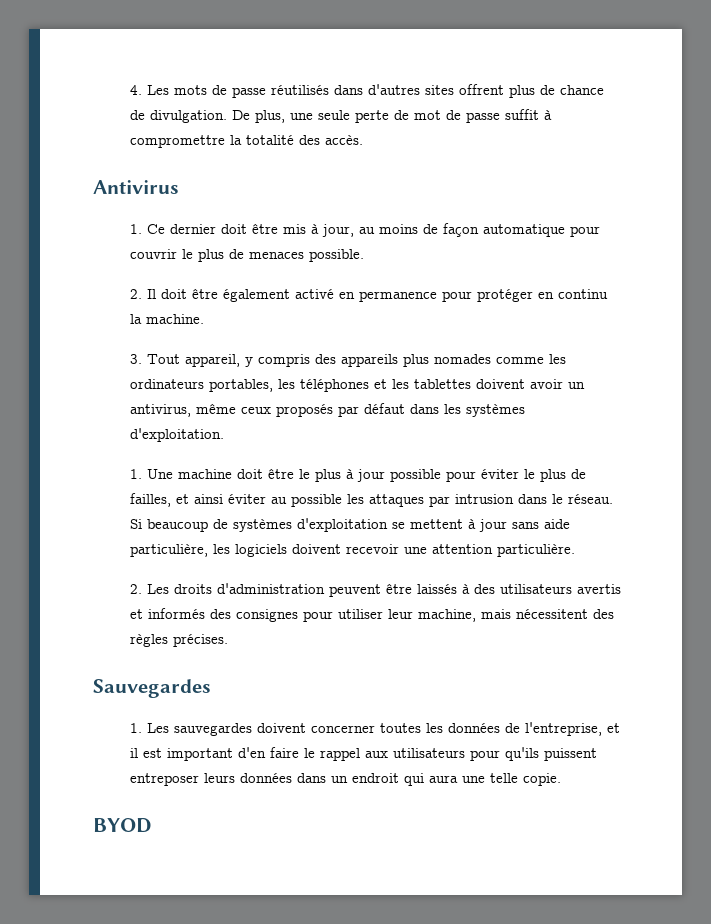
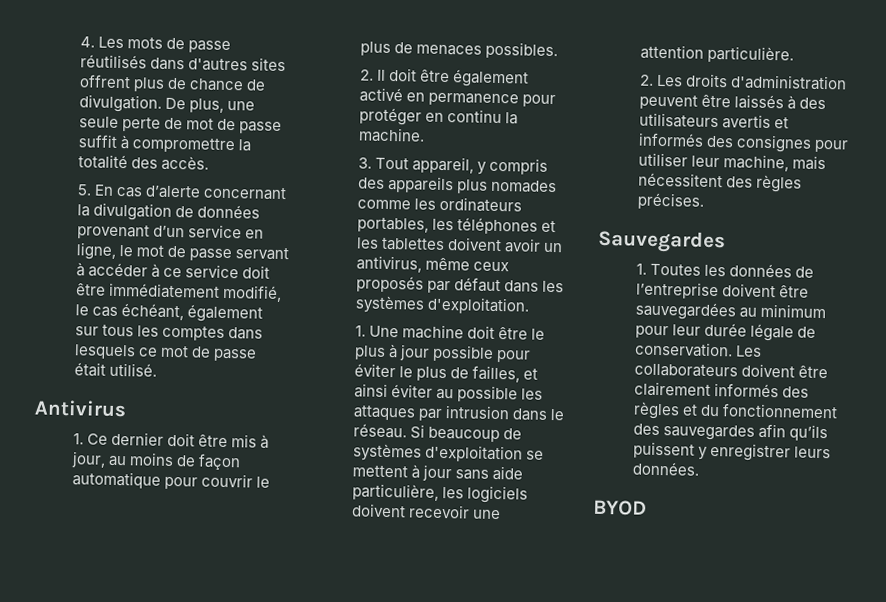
(364, 140) none -> [77,184,288,201] [77,202,261,221] [77,224,265,240] [76,242,290,262] [76,262,271,279] [76,282,283,303] [75,303,264,323] [75,324,264,341] [74,344,258,362] [74,362,158,377] // 5. En cas d’alerte concernant la divulgation de données provenant d’un service en ligne, le mot de passe servant à accéder à ce service doit être immédiatement modifié, le cas échéant, également sur tous les comptes dans lesquels ce mot de passe était utilisé.
[309,249,365,262] possible. -> [485,41,559,60] possibles.
[147,722,621,736] [130,747,598,761] [130,773,562,786] Les sauvegardes doivent concerner toutes les données de l'entreprise, et il est important d'en faire le rappel aux utilisateurs pour qu'ils puissent entreposer leurs données dans un endroit qui aura une telle copie. -> [650,263,815,278] [636,281,810,300] [635,301,827,321] [635,322,817,342] [635,341,763,358] [634,363,829,379] [634,381,810,398] [633,401,839,420] [633,423,829,442] [633,441,832,462] [632,461,701,476] Toutes les données de l’entreprise doivent être sauvegardées au minimum pour leur durée légale de conservation. Les collaborateurs doivent être clairement informés des règles et du fonctionnement des sauvegardes afin qu’ils puissent y enregistrer leurs données.

